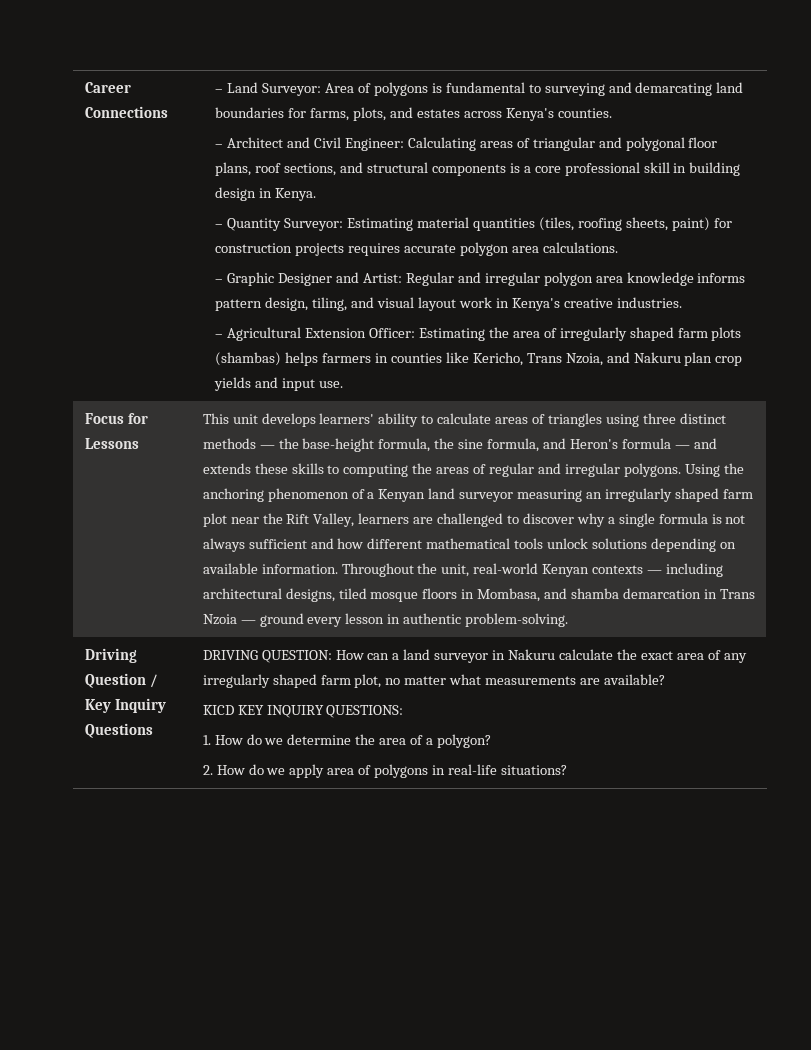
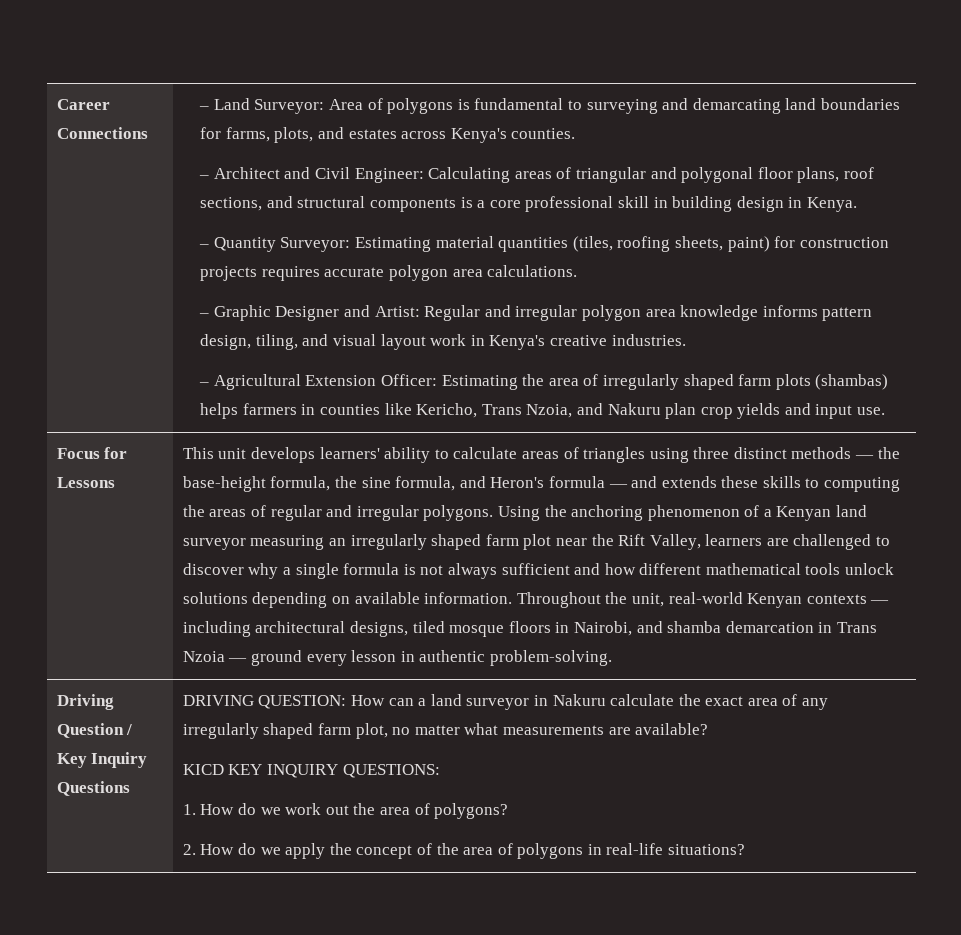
[477,588,541,602] Mombasa, -> [573,621,632,636] Nairobi,
[287,734,491,748] determine the area of a polygon? -> [285,803,509,819] work out the area of polygons?
(325, 771) none -> [329,843,459,859] the concept of the

